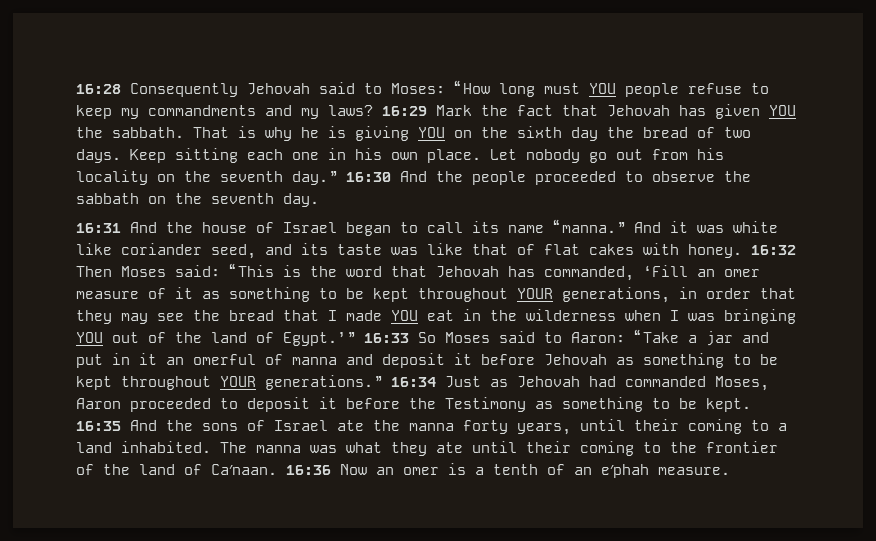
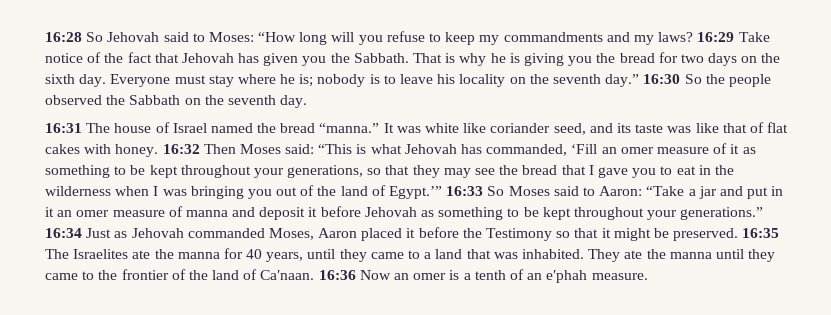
[130,83,238,97] Consequently -> [86,32,104,42] So
[544,83,679,97] must YOU people -> [331,32,383,45] will you
[436,105,472,116] Mark -> [738,32,770,42] [45,52,102,63] Take notice of
[769,105,796,116] [76,127,184,138] YOU the sabbath. -> [302,53,409,66] you the Sabbath.
[418,126,751,141] [76,148,688,163] YOU on the sixth day the bread of two days. Keep sitting each one in his own place. Let nobody go out from -> [568,52,781,66] [45,74,434,87] you the bread for two days on the sixth day. Everyone must stay where he is; nobody is to leave
[400,171,427,182] And -> [684,74,702,84] So
[535,171,751,185] [76,193,139,204] proceeded to observe the sabbath -> [45,95,181,105] observed the Sabbath
[130,222,193,233] And the -> [86,123,111,133] The
[346,219,688,236] began to call its name “manna.” And it -> [210,123,394,133] named the bread “manna.” It
[310,266,427,277] the word that -> [370,144,402,154] what
[517,287,751,303] YOUR generations, in order -> [253,165,382,178] your generations, so
[346,310,418,321] made YOU -> [597,166,673,178] gave you to
[76,332,103,343] YOU -> [247,189,272,199] you
[193,354,256,365] omerful -> [76,210,165,217] omer measure
[220,376,256,387] YOUR -> [647,210,678,220] your
[589,376,616,387] had -> (184, 233) none
[130,397,310,412] proceeded to deposit -> [361,228,403,241] placed
[535,397,751,412] [76,419,787,435] [76,441,634,456] as something to be kept. 16:35 And the sons of Israel ate the manna forty years, until their coming to a land inhabited. The manna was what they ate until their coming -> [556,228,780,241] [45,248,776,262] [45,273,78,280] so that it might be preserved. 16:35 The Israelites ate the manna for 40 years, until they came to a land that was inhabited. They ate the manna until they came

